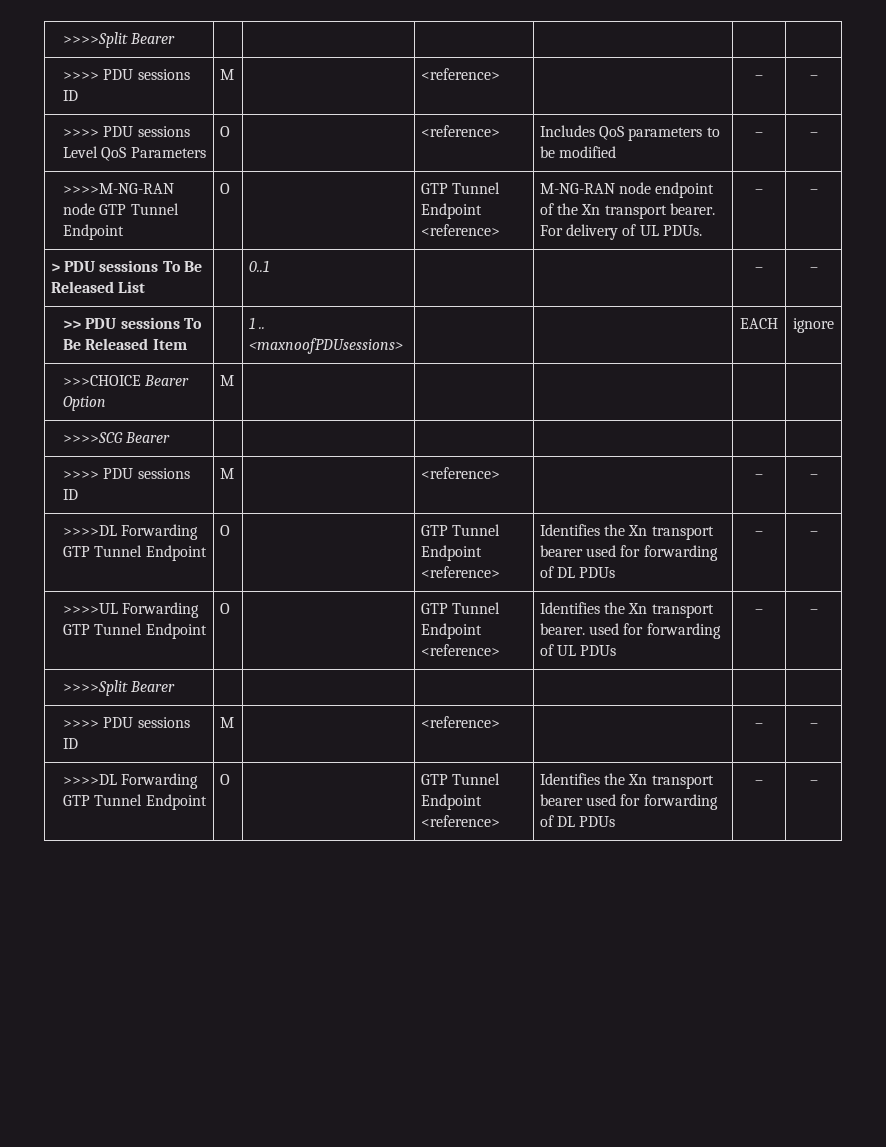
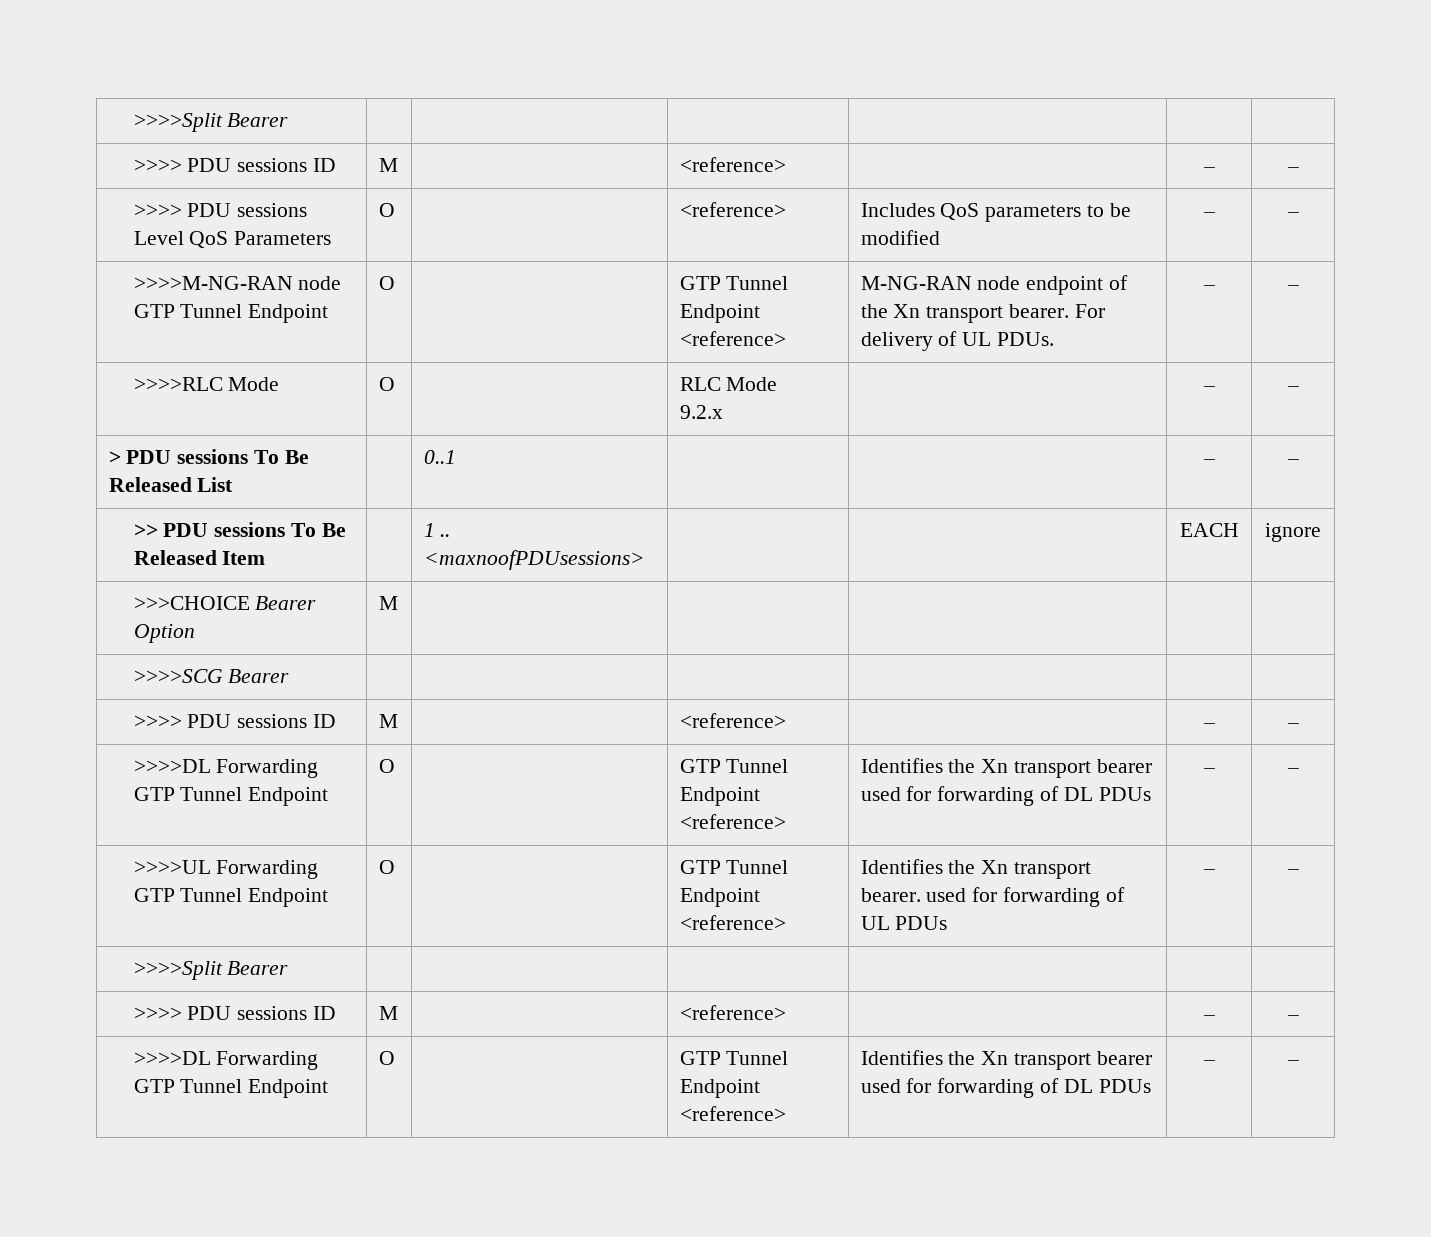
(818, 191) none -> [133,377,280,391] [378,377,395,391] [679,377,778,391] [679,405,723,419] [1202,386,1215,391] [1286,386,1299,391] // >>>>RLC Mode | O | | RLC Mode // 9.2.x | | – | –

